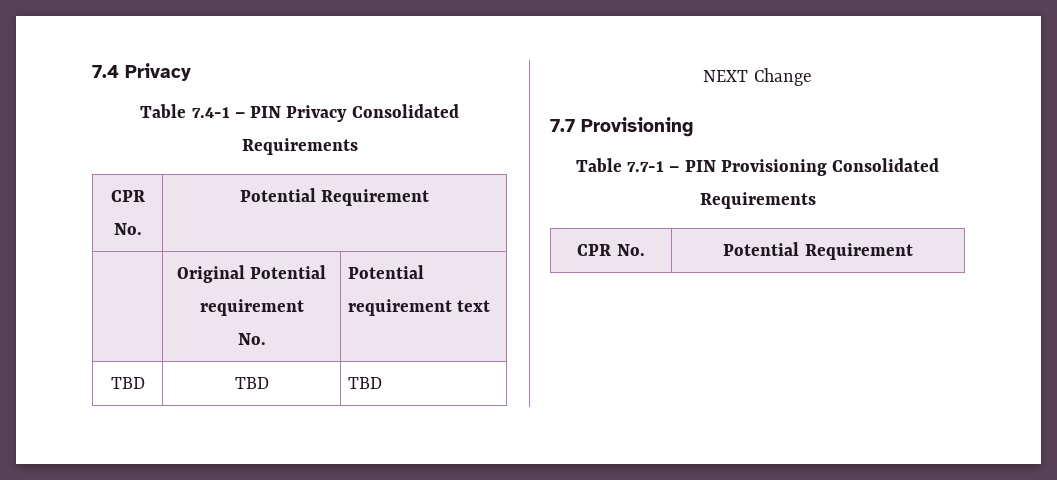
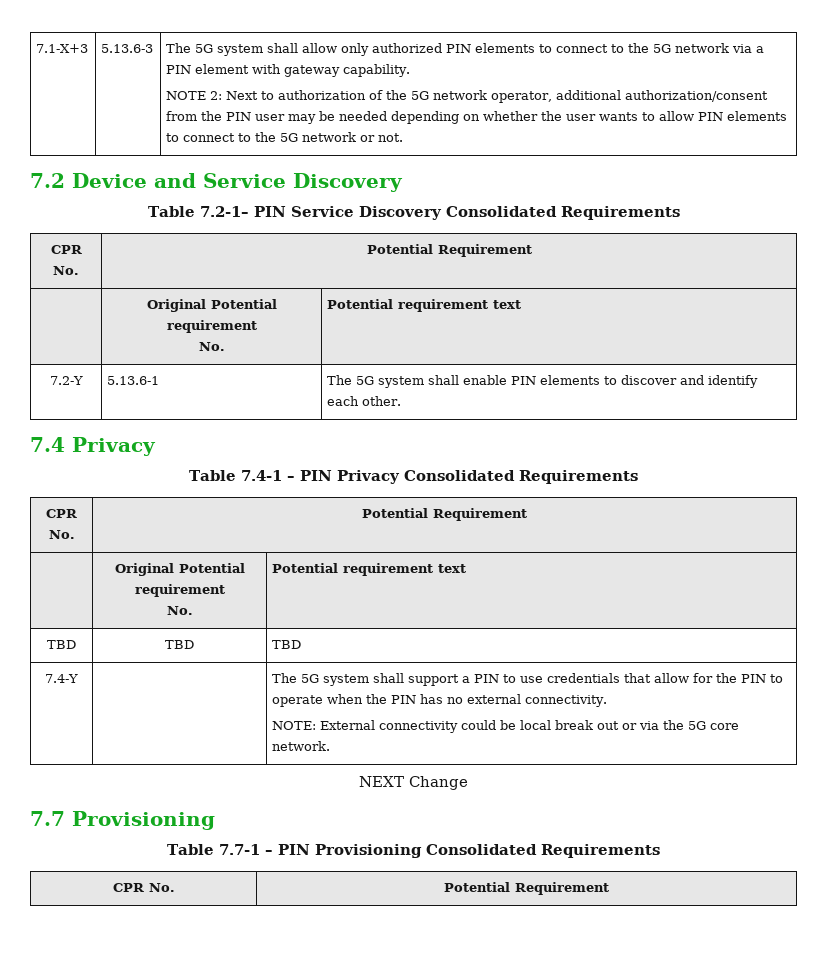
(92, 71) none -> [36,44,89,53] [101,44,154,53] [166,43,765,56] [166,64,411,77] [166,90,769,103] [166,111,788,124] [166,132,404,142] [30,173,403,192] [147,206,680,220] [50,245,82,254] [53,266,79,275] [366,244,532,257] [146,299,277,312] [166,320,257,333] [198,342,225,351] [327,299,522,312] [49,376,83,385] [107,376,160,385] [327,375,759,388] [327,396,402,406] 7.1-X+3 | 5.13.6-3 | The 5G system shall allow only authorized PIN elements to connect to the 5G network via a PIN element with gateway capability. // NOTE 2: Next to authorization of the 5G network operator, additional authorization/consent from the PIN user may be needed depending on whether the user wants to allow PIN elements to connect to the 5G network or not. // 7.2 Device and Service Discovery // Table 7.2-1– PIN Service Discovery Consolidated Requirements // CPR No. | Potential Requirement // | Original Potential requirement // No. | Potential requirement text // 7.2-Y | 5.13.6-1 | The 5G system shall enable PIN elements to discover and identify each other. //
(383, 383) none -> [45,674,79,683] [272,673,784,686] [272,694,608,707] [272,720,740,733] [272,741,331,751] // 7.4-Y | | The 5G system shall support a PIN to use credentials that allow for the PIN to operate when the PIN has no external connectivity. // NOTE: External connectivity could be local break out or via the 5G core network.

